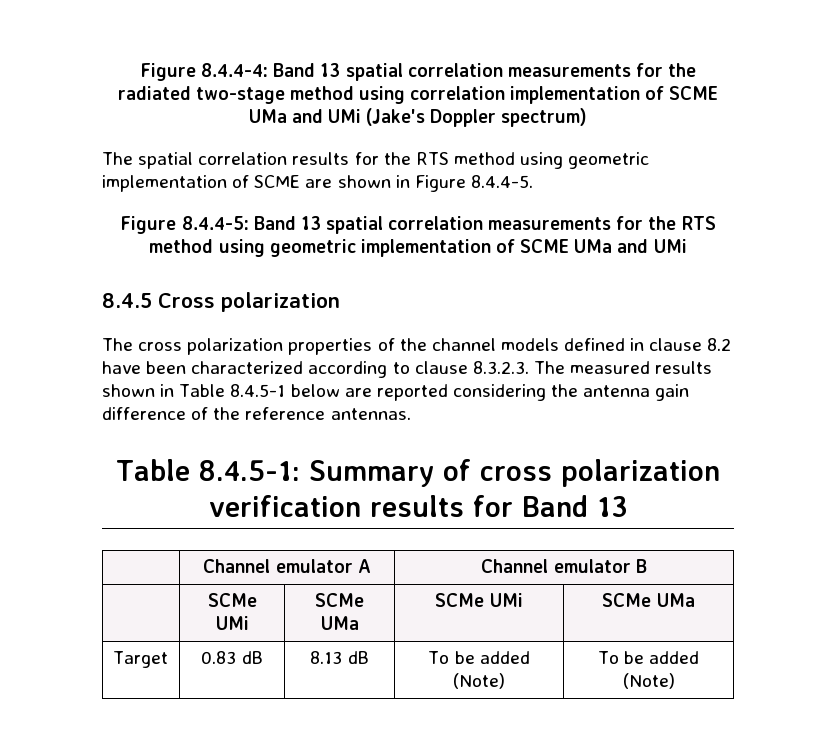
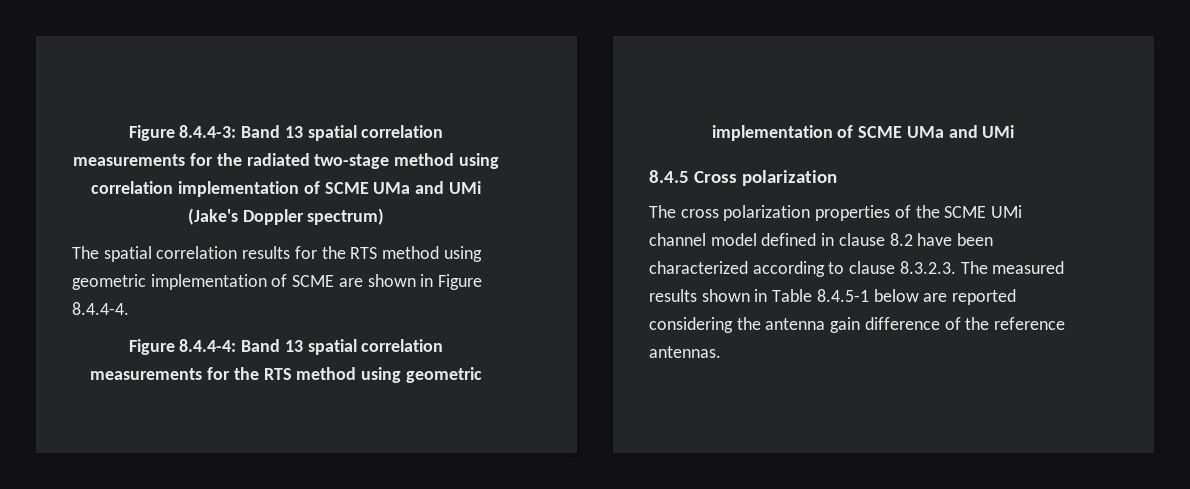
[139,63,269,81] Figure 8.4.4-4: -> [128,125,237,141] Figure 8.4.4-3:
[470,175,533,188] [120,216,249,234] 8.4.4-5. // Figure 8.4.4-5: -> [72,302,129,315] [128,339,237,355] 8.4.4-4. // Figure 8.4.4-4:
[431,338,559,351] channel models -> [944,205,1023,218] [649,233,757,246] SCME UMi channel model
[116,459,720,487] [208,495,628,517] [203,559,371,573] [481,559,647,573] [207,593,257,607] [215,616,249,630] [315,593,364,607] [320,616,359,630] [435,593,523,607] [602,593,695,607] [112,651,168,668] [201,651,263,664] [310,651,369,664] [428,651,530,664] [453,673,505,689] [597,651,700,664] [622,673,675,689] // Table 8.4.5-1: Summary of cross polarization verification results for Band 13 // | Channel emulator A | Channel emulator B // | SCMe UMi | SCMe UMa | SCMe UMi | SCMe UMa // Target | 0.83 dB | 8.13 dB | To be added (Note) | To be added (Note) -> (721, 352) none

